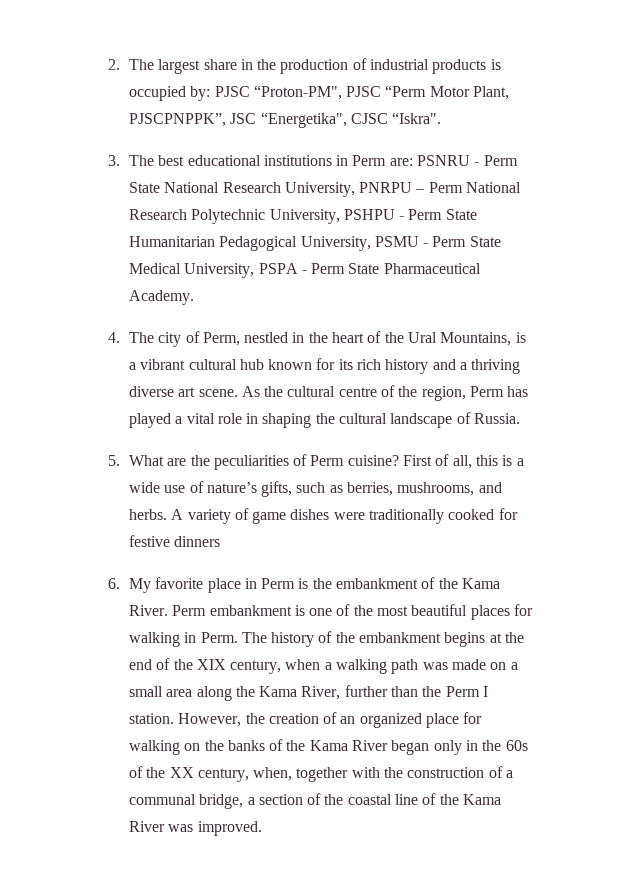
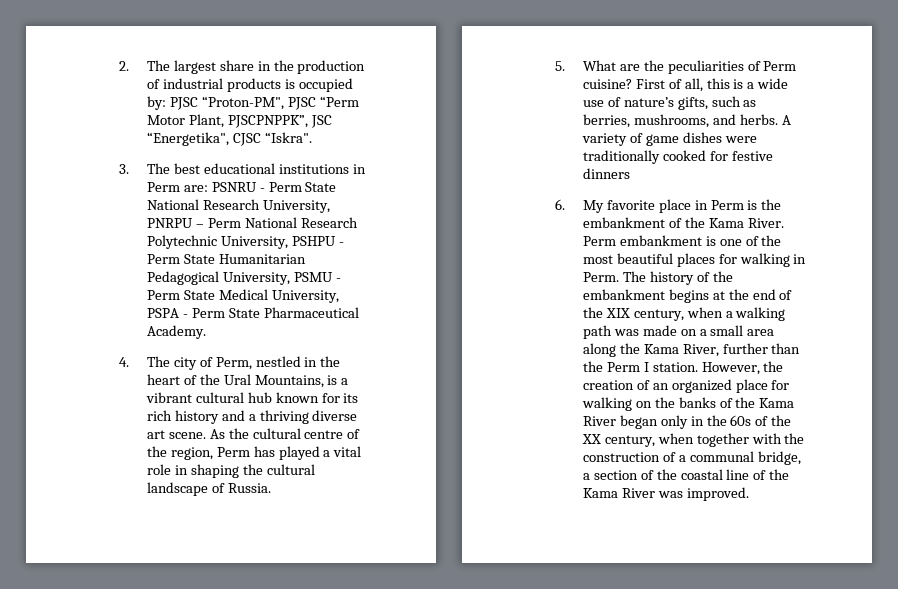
[253,767,293,781] when, -> [657,433,694,444] when

